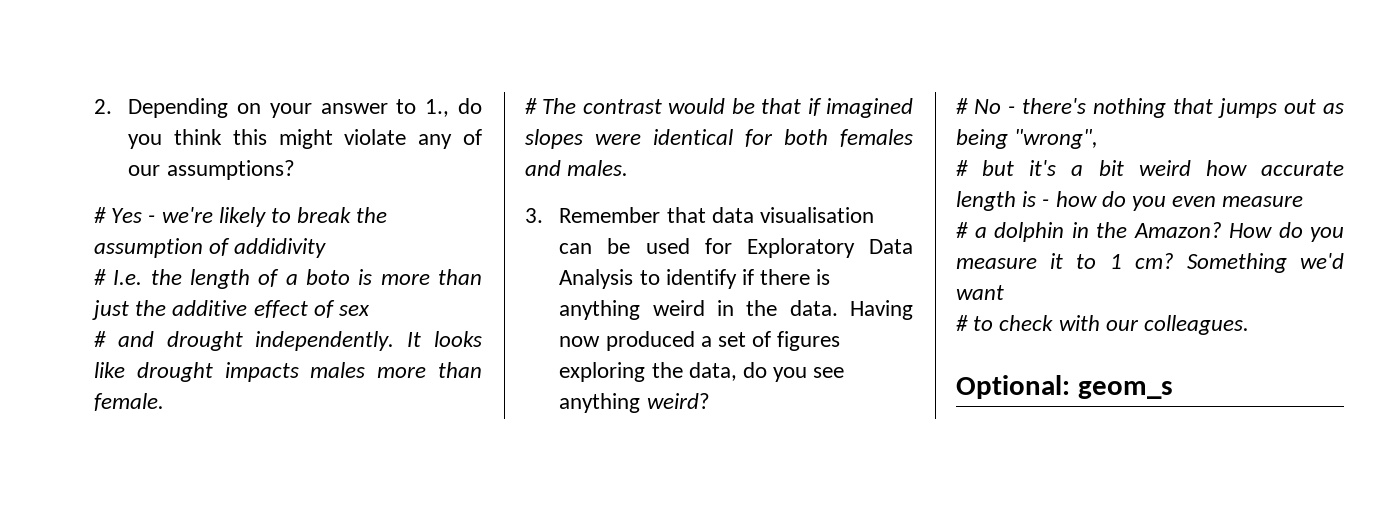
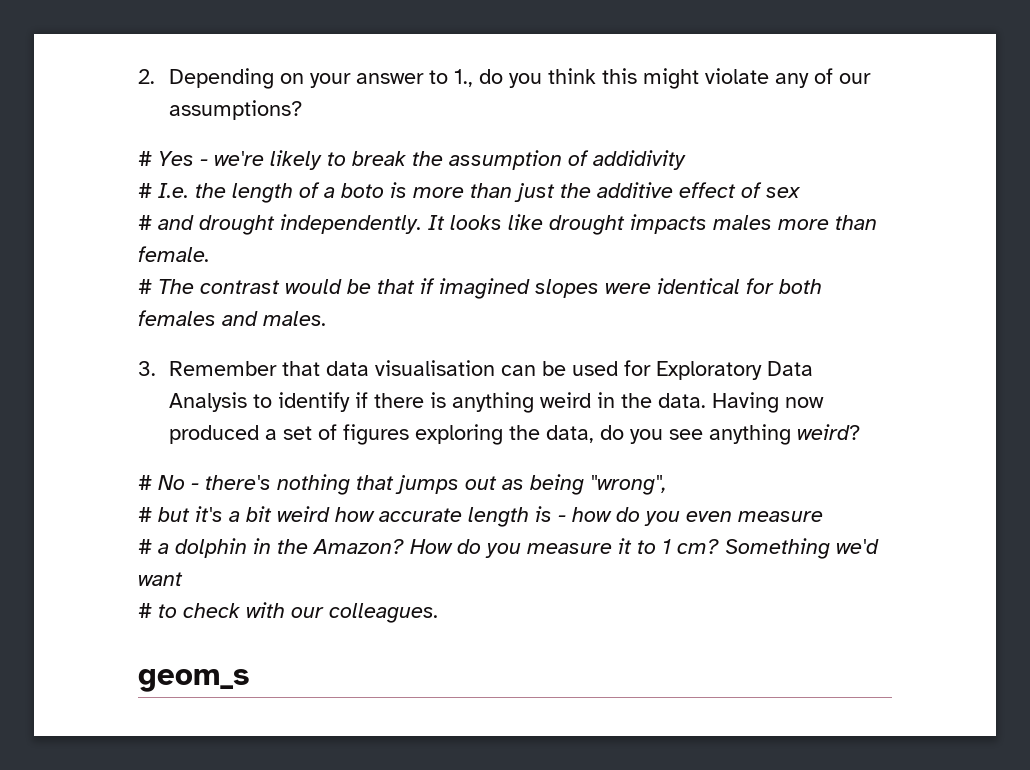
[956,375,1070,399] Optional: -> (439, 613) none

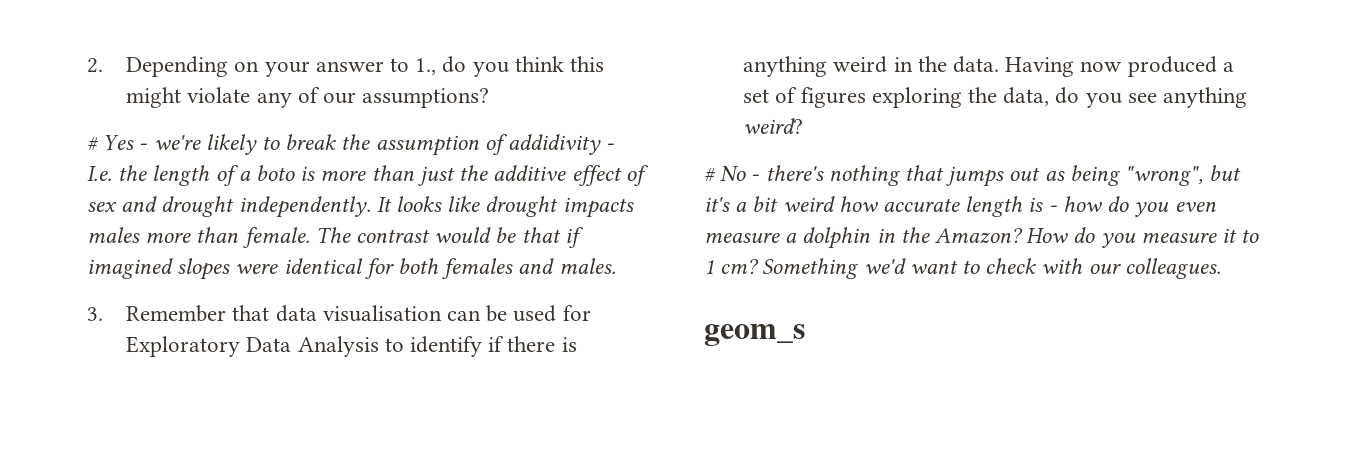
[138,183,152,198] // # -> [606,143,616,150] -
[138,215,152,230] // # -> (117, 207) none
[138,279,152,294] // # -> (310, 237) none
[138,507,152,522] // # -> (1204, 176) none
[138,539,152,554] // # -> (780, 238) none
[138,603,152,618] // # -> (958, 267) none

